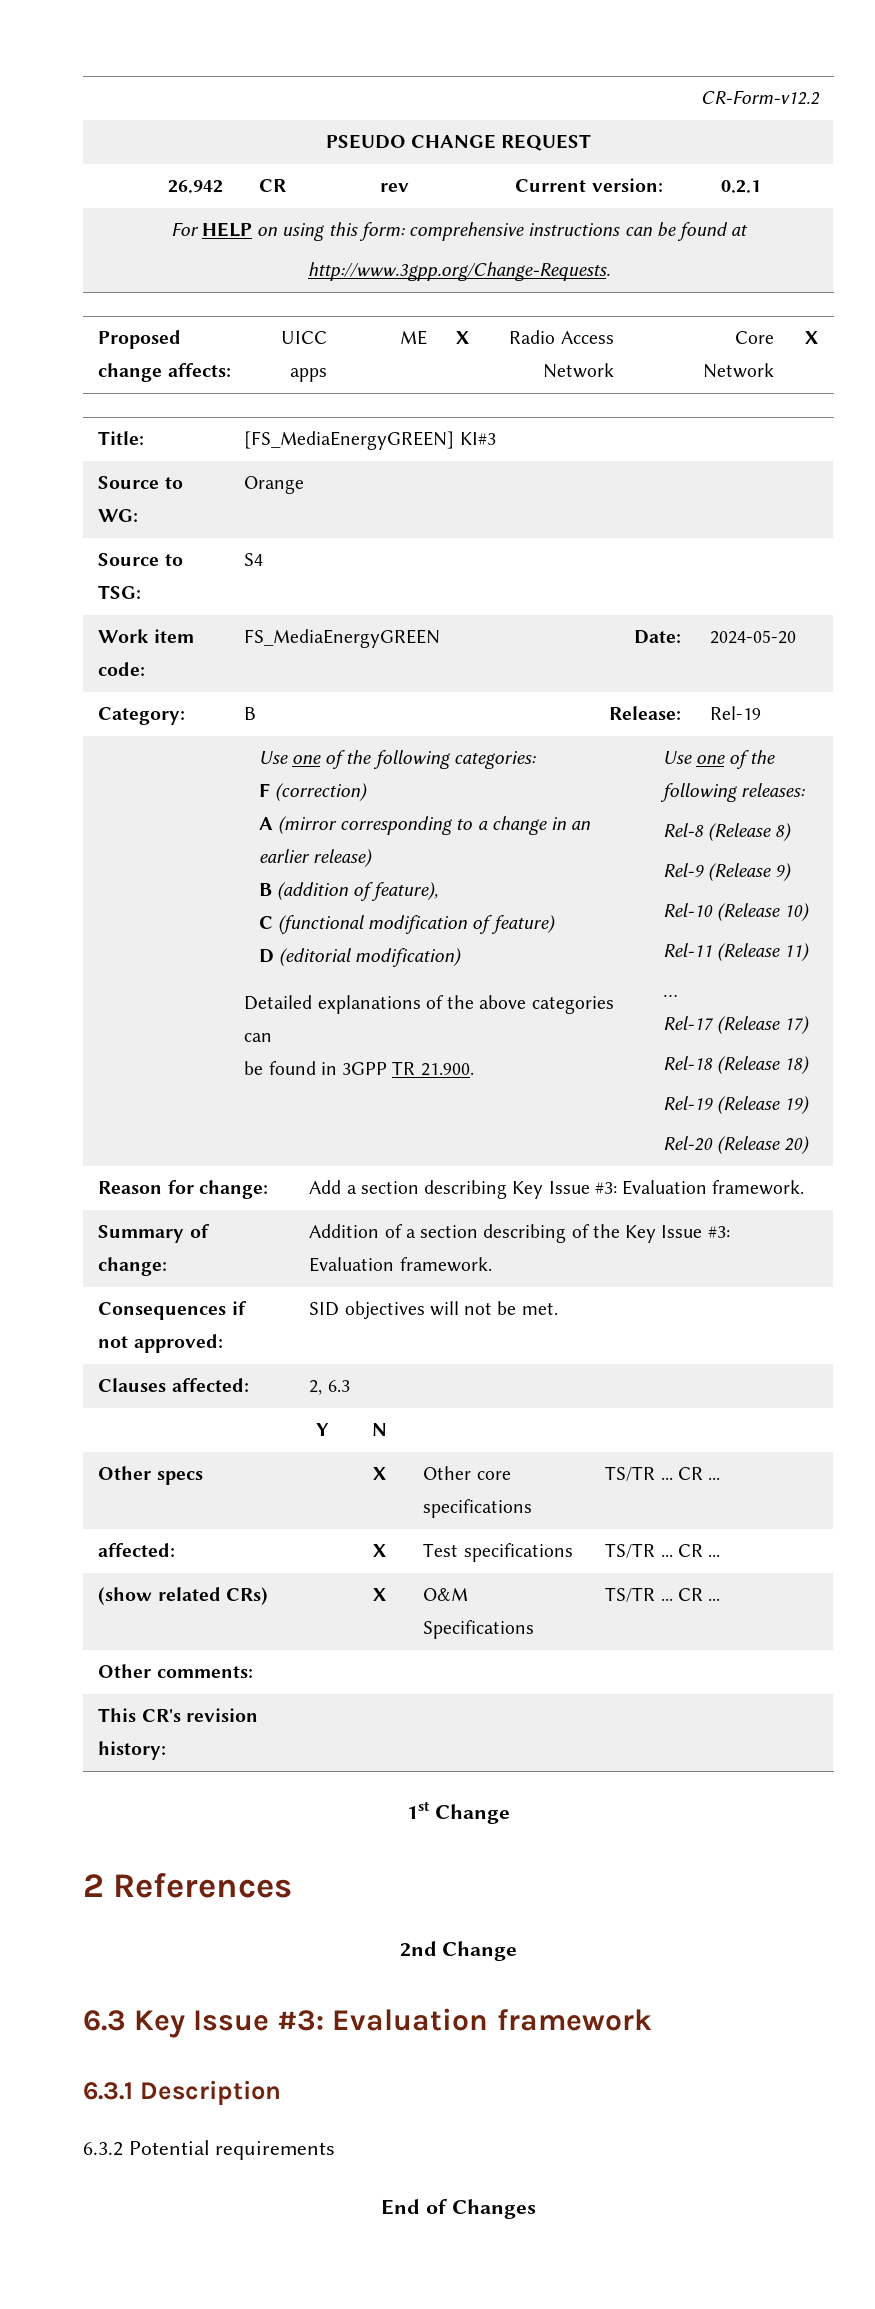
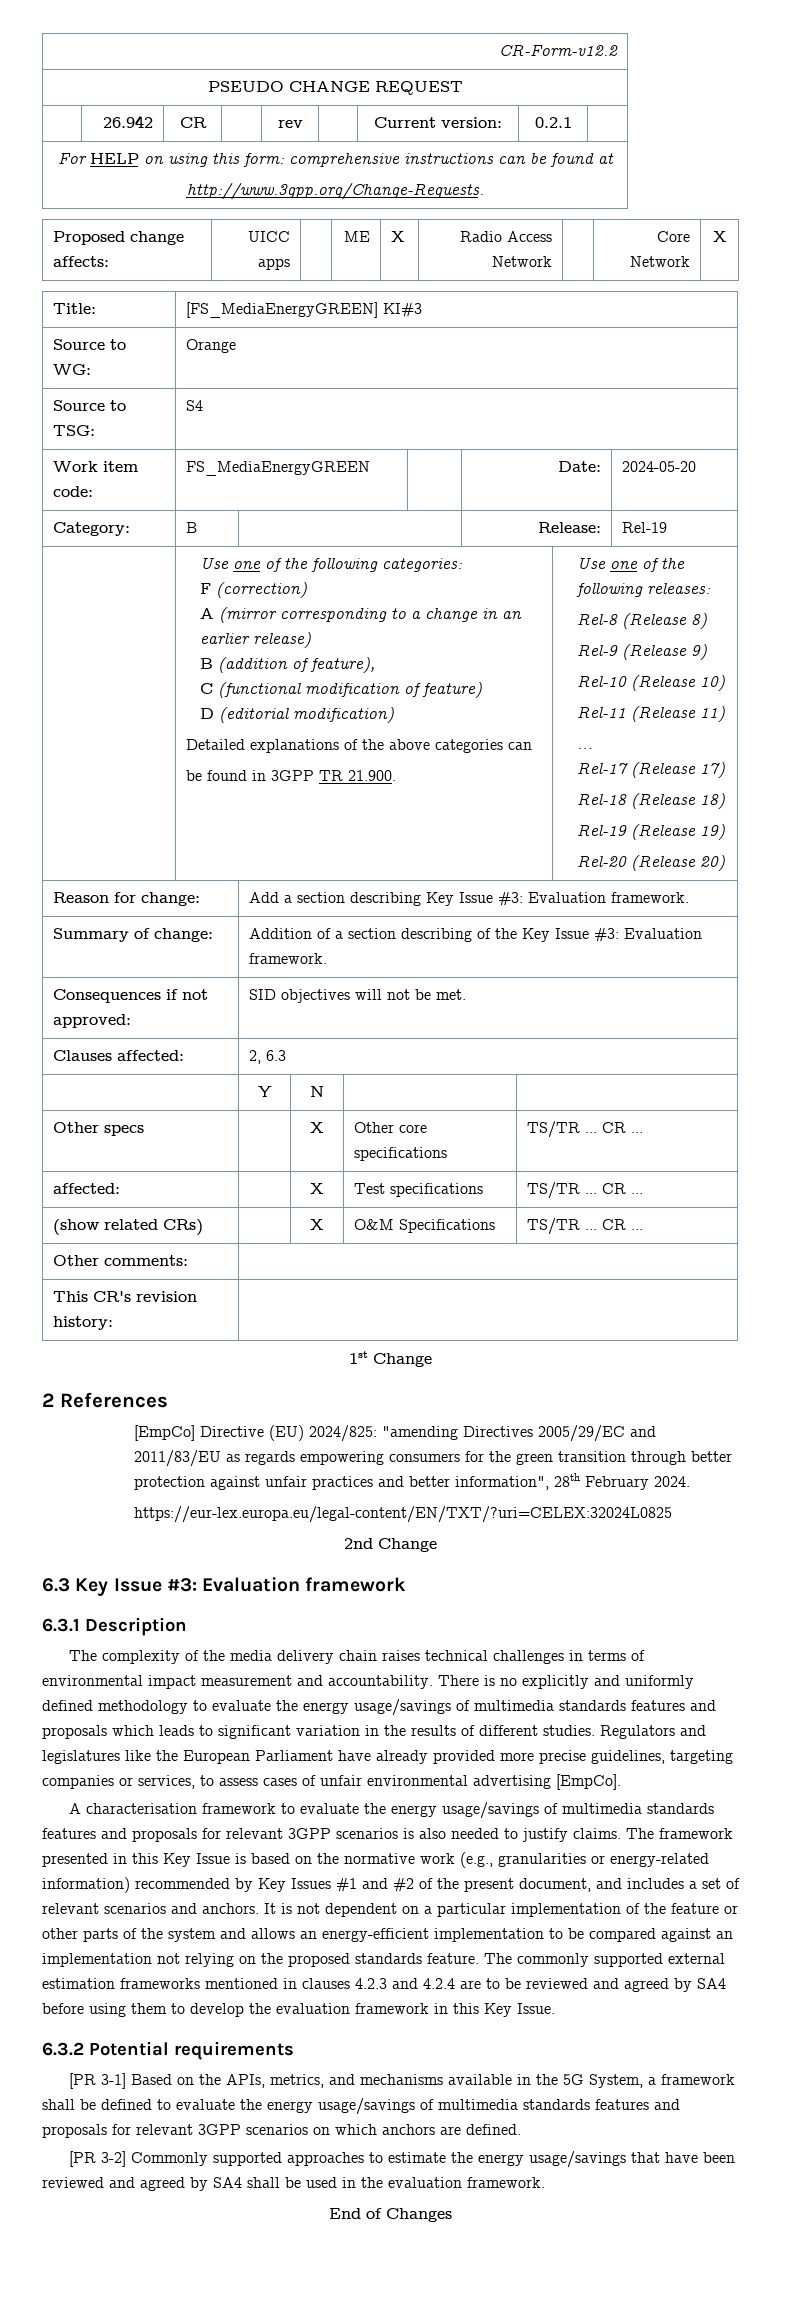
(293, 1885) none -> [133,1425,656,1442] [133,1450,732,1467] [133,1473,690,1490] [133,1506,672,1523] // [EmpCo] Directive (EU) 2024/825: "amending Directives 2005/29/EC and 2011/83/EU as regards empowering consumers for the green transition through better protection against unfair practices and better information", 28th February 2024. // https://eur-lex.europa.eu/legal-content/EN/TXT/?uri=CELEX:32024L0825
[83,2140,335,2160] 6.3.2 Potential requirements -> [68,1650,645,1664] [42,1675,694,1689] [42,1699,716,1716] [42,1725,706,1739] [42,1750,733,1764] [42,1774,621,1790] [68,1802,714,1819] [42,1828,733,1842] [42,1852,709,1868] [42,1877,740,1893] [42,1903,738,1917] [42,1928,733,1942] [42,1953,725,1967] [42,1978,726,1992] [42,2003,555,2017] [42,2041,294,2060] [68,2073,735,2089] [42,2098,680,2115] [42,2124,521,2138] [68,2151,735,2168] [42,2177,545,2191] The complexity of the media delivery chain raises technical challenges in terms of environmental impact measurement and accountability. There is no explicitly and uniformly defined methodology to evaluate the energy usage/savings of multimedia standards features and proposals which leads to significant variation in the results of different studies. Regulators and legislatures like the European Parliament have already provided more precise guidelines, targeting companies or services, to assess cases of unfair environmental advertising [EmpCo]. // A characterisation framework to evaluate the energy usage/savings of multimedia standards features and proposals for relevant 3GPP scenarios is also needed to justify claims. The framework presented in this Key Issue is based on the normative work (e.g., granularities or energy-related information) recommended by Key Issues #1 and #2 of the present document, and includes a set of relevant scenarios and anchors. It is not dependent on a particular implementation of the feature or other parts of the system and allows an energy-efficient implementation to be compared against an implementation not relying on the proposed standards feature. The commonly supported external estimation frameworks mentioned in clauses 4.2.3 and 4.2.4 are to be reviewed and agreed by SA4 before using them to develop the evaluation framework in this Key Issue. // 6.3.2 Potential requirements // [PR 3-1] Based on the APIs, metrics, and mechanisms available in the 5G System, a framework shall be defined to evaluate the energy usage/savings of multimedia standards features and proposals for relevant 3GPP scenarios on which anchors are defined. // [PR 3-2] Commonly supported approaches to estimate the energy usage/savings that have been reviewed and agreed by SA4 shall be used in the evaluation framework.

